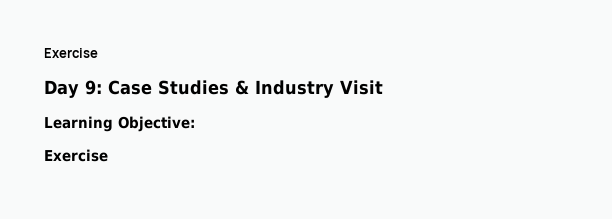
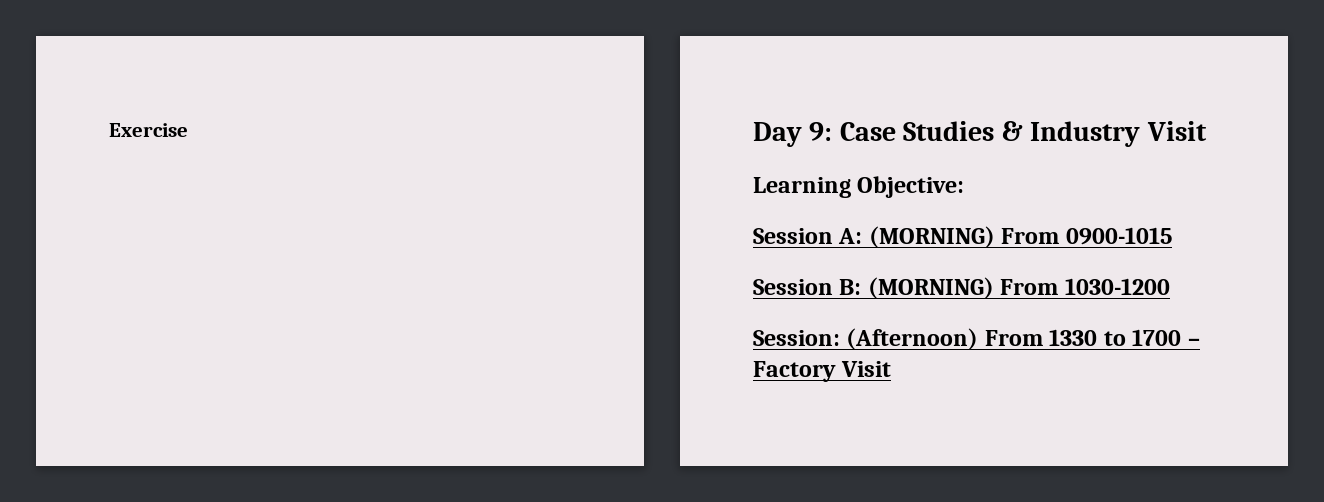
[44,149,108,162] Exercise -> [753,226,1172,248] [753,277,1170,299] [753,328,1200,350] [753,361,892,382] Session A: (MORNING) From 0900-1015 // Session B: (MORNING) From 1030-1200 // Session: (Afternoon) From 1330 to 1700 – Factory Visit

